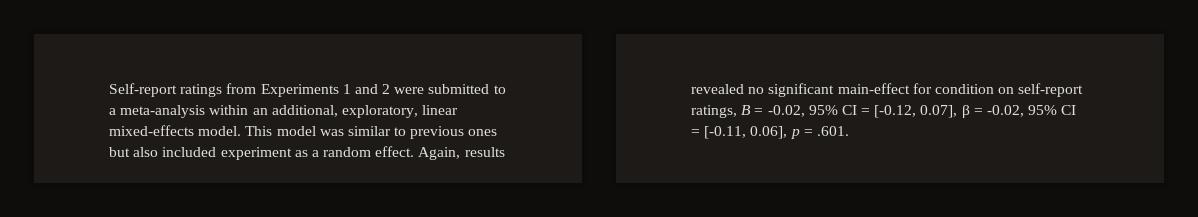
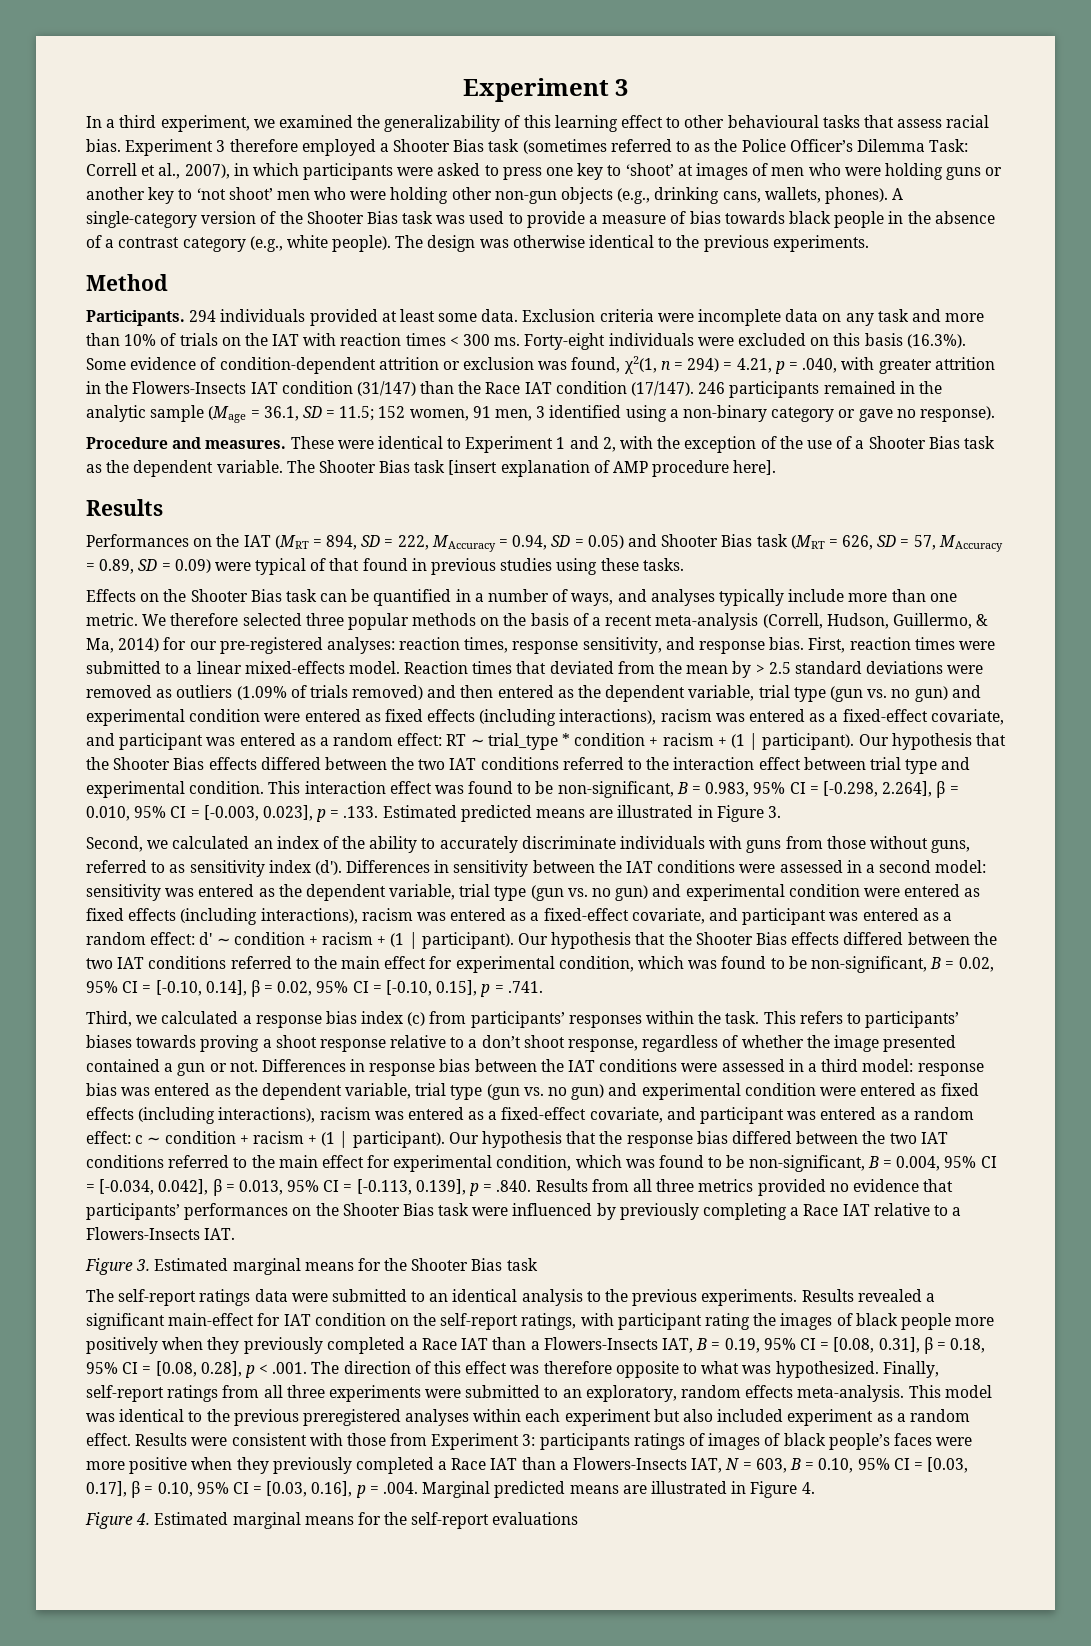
[109,83,506,97] [109,105,459,118] [109,125,498,139] Self-report ratings from Experiments 1 and 2 were submitted to a meta-analysis within an additional, exploratory, linear mixed-effects model. This model was similar to previous ones -> [462,78,629,102] [86,115,990,132] [86,139,969,156] [86,163,1003,180] [86,187,904,204] [86,211,995,228] [86,235,869,252] [86,274,168,291] [86,309,985,326] [86,333,966,350] [86,356,995,374] [86,381,942,398] [86,405,995,423] [86,436,995,453] [86,460,777,477] [86,499,163,516] [86,534,1003,552] [86,558,684,575] [86,589,957,606] [86,613,989,630] [86,637,995,654] [86,661,984,678] [86,685,981,702] [86,709,1004,726] [86,733,1006,750] [86,757,971,774] [86,781,959,798] [86,805,781,822] [86,836,971,853] [86,860,987,877] [86,884,981,901] [86,908,952,925] [86,932,997,949] [86,956,994,973] [86,980,543,997] [86,1011,960,1028] [86,1035,957,1052] [86,1059,984,1076] [86,1083,979,1100] [86,1107,974,1124] [86,1131,948,1148] [86,1155,997,1172] [86,1179,954,1196] [86,1203,962,1220] [86,1227,236,1240] [85,1258,538,1275] [86,1289,935,1306] [86,1313,995,1330] [86,1337,986,1354] [86,1361,939,1378] [86,1385,992,1402] [86,1409,651,1426] Experiment 3 // In a third experiment, we examined the generalizability of this learning effect to other behavioural tasks that assess racial bias. Experiment 3 therefore employed a Shooter Bias task (sometimes referred to as the Police Officer’s Dilemma Task: Correll et al., 2007), in which participants were asked to press one key to ‘shoot’ at images of men who were holding guns or another key to ‘not shoot’ men who were holding other non-gun objects (e.g., drinking cans, wallets, phones). A single-category version of the Shooter Bias task was used to provide a measure of bias towards black people in the absence of a contrast category (e.g., white people). The design was otherwise identical to the previous experiments. // Method // Participants. 294 individuals provided at least some data. Exclusion criteria were incomplete data on any task and more than 10% of trials on the IAT with reaction times < 300 ms. Forty-eight individuals were excluded on this basis (16.3%). Some evidence of condition-dependent attrition or exclusion was found, χ2(1, n = 294) = 4.21, p = .040, with greater attrition in the Flowers-Insects IAT condition (31/147) than the Race IAT condition (17/147). 246 participants remained in the analytic sample (Mage = 36.1, SD = 11.5; 152 women, 91 men, 3 identified using a non-binary category or gave no response). // Procedure and measures. These were identical to Experiment 1 and 2, with the exception of the use of a Shooter Bias task as the dependent variable. The Shooter Bias task [insert explanation of AMP procedure here]. // Results // Performances on the IAT (MRT = 894, SD = 222, MAccuracy = 0.94, SD = 0.05) and Shooter Bias task (MRT = 626, SD = 57, MAccuracy = 0.89, SD = 0.09) were typical of that found in previous studies using these tasks. // Effects on the Shooter Bias task can be quantified in a number of ways, and analyses typically include more than one metric. We therefore selected three popular methods on the basis of a recent meta-analysis (Correll, Hudson, Guillermo, & Ma, 2014) for our pre-registered analyses: reaction times, response sensitivity, and response bias. First, reaction times were submitted to a linear mixed-effects model. Reaction times that deviated from the mean by > 2.5 standard deviations were removed as outliers (1.09% of trials removed) and then entered as the dependent variable, trial type (gun vs. no gun) and experimental condition were entered as fixed effects (including interactions), racism was entered as a fixed-effect covariate, and participant was entered as a random effect: RT ∼ trial_type * condition + racism + (1 | participant). Our hypothesis that the Shooter Bias effects differed between the two IAT conditions referred to the interaction effect between trial type and experimental condition. This interaction effect was found to be non-significant, B = 0.983, 95% CI = [-0.298, 2.264], β = 0.010, 95% CI = [-0.003, 0.023], p = .133. Estimated predicted means are illustrated in Figure 3. // Second, we calculated an index of the ability to accurately discriminate individuals with guns from those without guns, referred to as sensitivity index (d'). Differences in sensitivity between the IAT conditions were assessed in a second model: sensitivity was entered as the dependent variable, trial type (gun vs. no gun) and experimental condition were entered as fixed effects (including interactions), racism was entered as a fixed-effect covariate, and participant was entered as a random effect: d' ∼ condition + racism + (1 | participant). Our hypothesis that the Shooter Bias effects differed between the two IAT conditions referred to the main effect for experimental condition, which was found to be non-significant, B = 0.02, 95% CI = [-0.10, 0.14], β = 0.02, 95% CI = [-0.10, 0.15], p = .741. // Third, we calculated a response bias index (c) from participants’ responses within the task. This refers to participants’ biases towards proving a shoot response relative to a don’t shoot response, regardless of whether the image presented contained a gun or not. Differences in response bias between the IAT conditions were assessed in a third model: response bias was entered as the dependent variable, trial type (gun vs. no gun) and experimental condition were entered as fixed effects (including interactions), racism was entered as a fixed-effect covariate, and participant was entered as a random effect: c ∼ condition + racism + (1 | participant). Our hypothesis that the response bias differed between the two IAT conditions referred to the main effect for experimental condition, which was found to be non-significant, B = 0.004, 95% CI = [-0.034, 0.042], β = 0.013, 95% CI = [-0.113, 0.139], p = .840. Results from all three metrics provided no evidence that participants’ performances on the Shooter Bias task were influenced by previously completing a Race IAT relative to a Flowers-Insects IAT. // Figure 3. Estimated marginal means for the Shooter Bias task // The self-report ratings data were submitted to an identical analysis to the previous experiments. Results revealed a significant main-effect for IAT condition on the self-report ratings, with participant rating the images of black people more positively when they previously completed a Race IAT than a Flowers-Insects IAT, B = 0.19, 95% CI = [0.08, 0.31], β = 0.18, 95% CI = [0.08, 0.28], p < .001. The direction of this effect was therefore opposite to what was hypothesized. Finally, self-report ratings from all three experiments were submitted to an exploratory, random effects meta-analysis. This model was identical to the previous preregistered analyses within each experiment
[418,147,505,160] [691,83,1084,97] [691,105,1077,118] [691,126,849,139] Again, results revealed no significant main-effect for condition on self-report ratings, B = -0.02, 95% CI = [-0.12, 0.07], β = -0.02, 95% CI = [-0.11, 0.06], p = .601. -> [135,1433,973,1450] [86,1457,969,1474] [86,1481,815,1498] [85,1512,579,1529] Results were consistent with those from Experiment 3: participants ratings of images of black people’s faces were more positive when they previously completed a Race IAT than a Flowers-Insects IAT, N = 603, B = 0.10, 95% CI = [0.03, 0.17], β = 0.10, 95% CI = [0.03, 0.16], p = .004. Marginal predicted means are illustrated in Figure 4. // Figure 4. Estimated marginal means for the self-report evaluations

